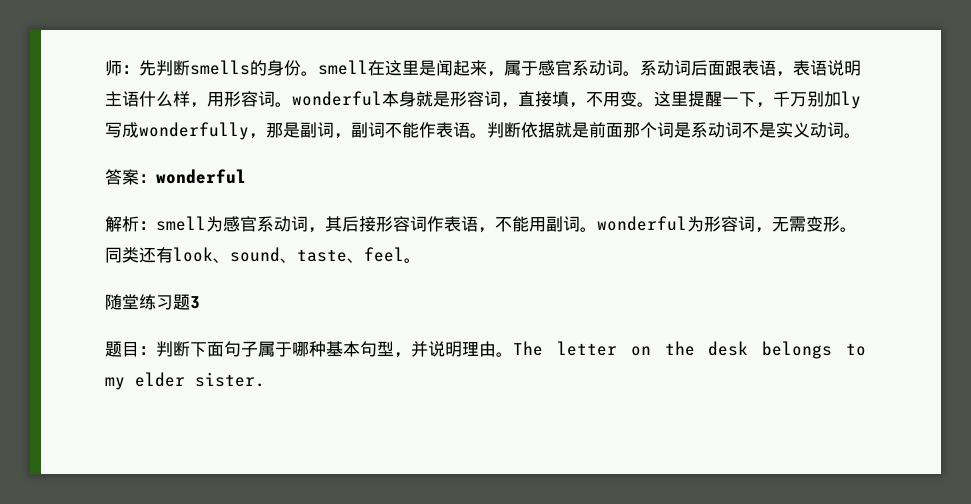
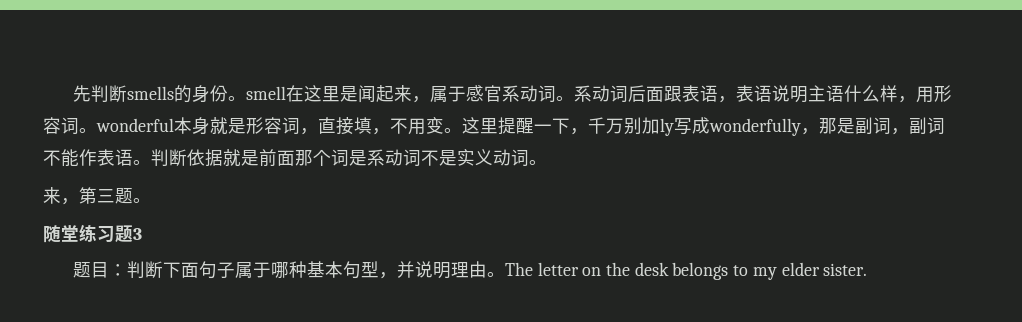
[105,60,139,76] 师： -> (72, 93) none
[105,169,246,185] [105,216,857,233] [105,247,404,263] 答案：wonderful // 解析：smell为感官系动词，其后接形容词作表语，不能用副词。wonderful为形容词，无需变形。同类还有look、sound、taste、feel -> [43,187,133,205] 来，第三题

